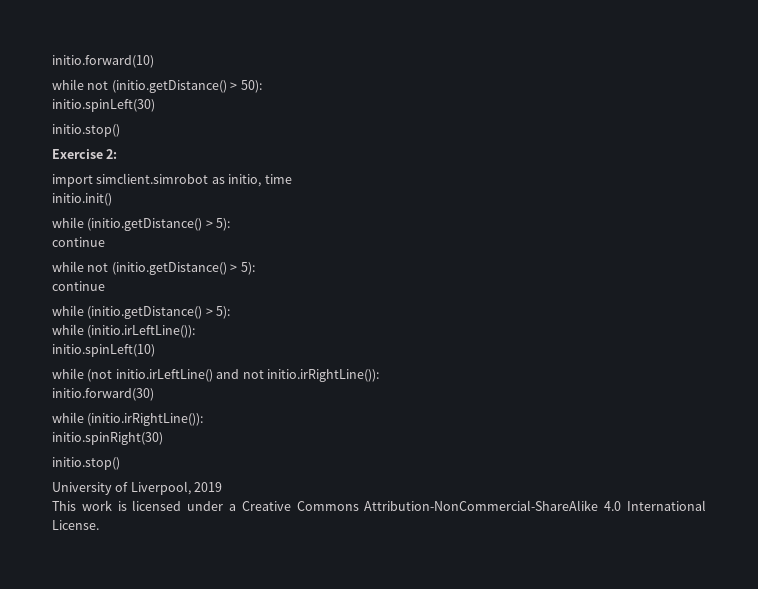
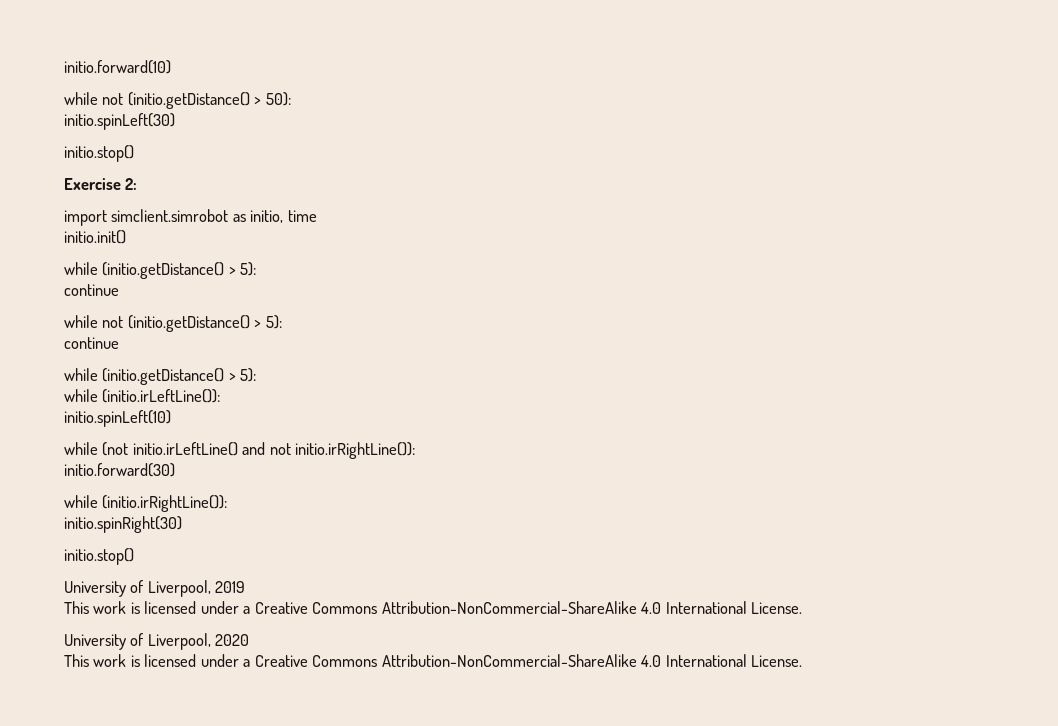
(99, 525) none -> [64,633,250,650] [64,654,803,667] // University of Liverpool, 2020 // This work is licensed under a Creative Commons Attribution-NonCommercial-ShareAlike 4.0 International License.

